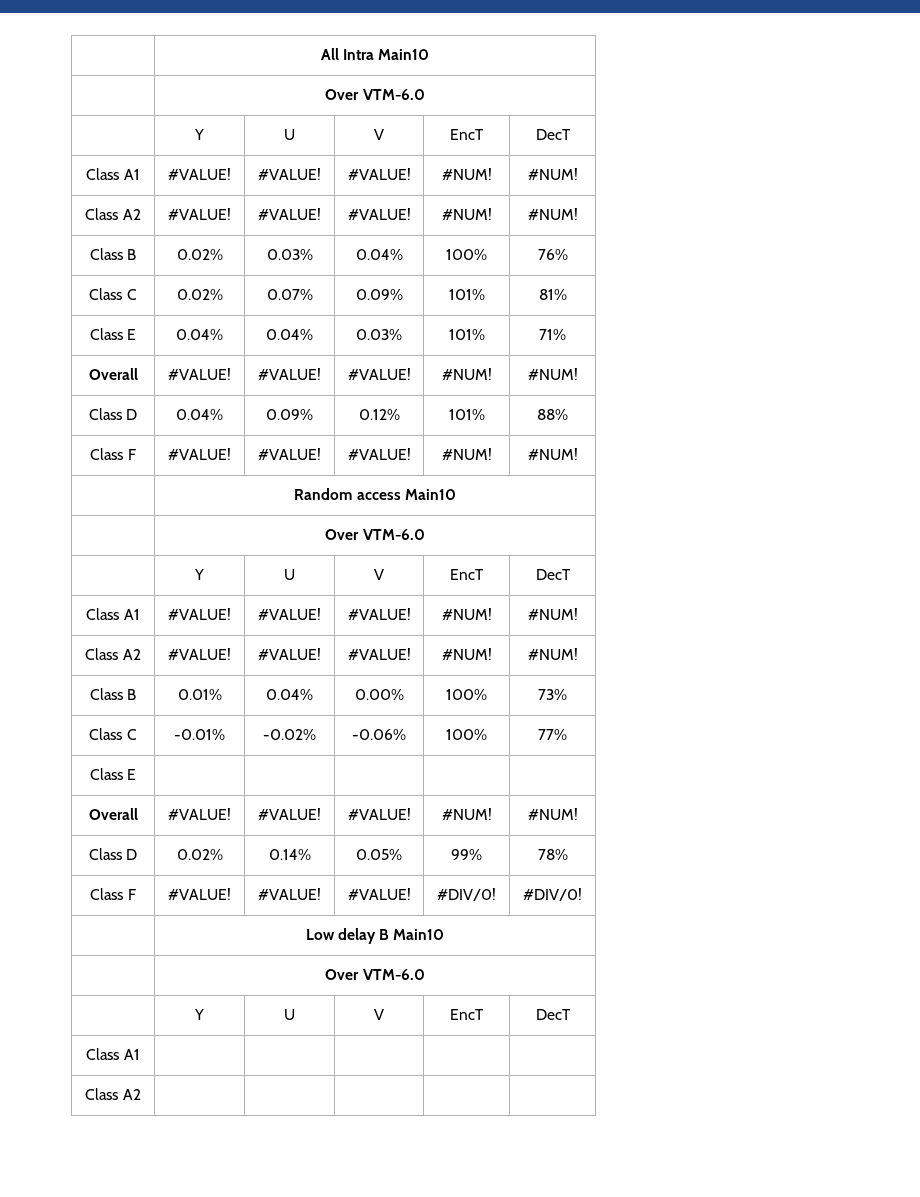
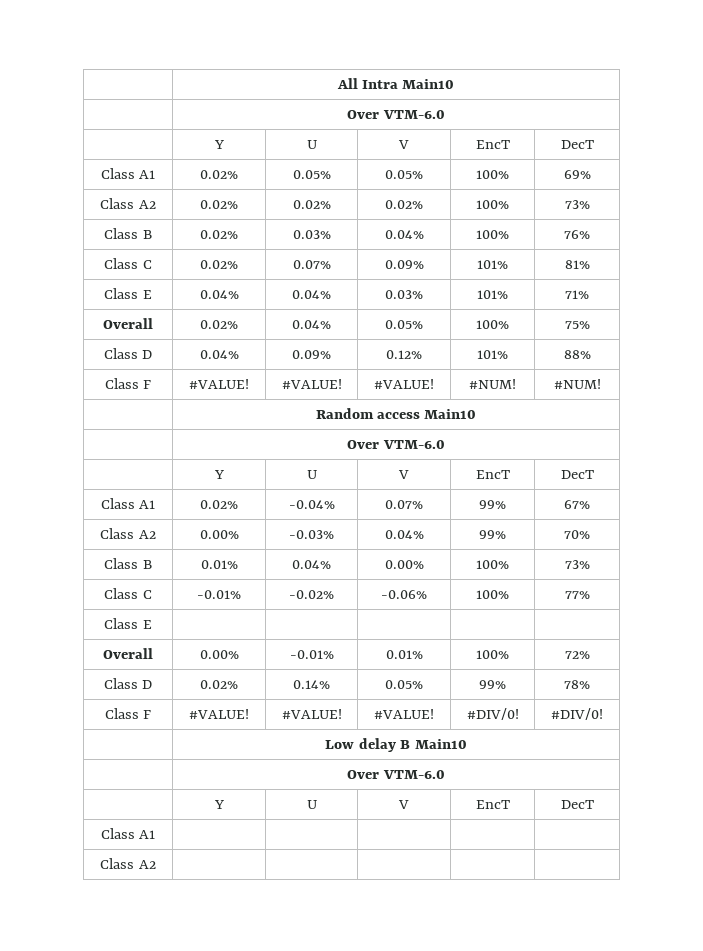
[168,168,231,180] [258,168,321,180] [347,168,411,180] [441,168,492,180] [527,168,578,180] [85,208,141,220] [168,208,231,220] [258,208,321,220] [347,208,411,220] [441,208,492,220] [527,208,578,220] #VALUE! | #VALUE! | #VALUE! | #NUM! | #NUM! // Class A2 | #VALUE! | #VALUE! | #VALUE! | #NUM! | #NUM! -> [200,170,238,179] [292,170,331,179] [385,170,423,179] [476,170,509,179] [563,170,591,179] [100,198,156,209] [200,200,238,209] [292,200,331,209] [385,200,423,209] [476,200,509,209] [564,200,590,209] 0.02% | 0.05% | 0.05% | 100% | 69% // Class A2 | 0.02% | 0.02% | 0.02% | 100% | 73%
[168,368,231,380] [258,368,321,380] [347,368,411,380] [441,368,492,380] [527,368,578,380] #VALUE! | #VALUE! | #VALUE! | #NUM! | #NUM! -> [200,320,238,329] [292,320,331,329] [385,320,423,329] [476,320,509,329] [564,321,590,329] 0.02% | 0.04% | 0.05% | 100% | 75%
[168,608,231,620] [258,608,321,620] [347,608,411,620] [441,608,492,620] [527,608,578,620] [85,648,141,660] [168,648,231,660] [258,648,321,660] [347,648,411,660] [441,648,492,660] [527,648,578,660] #VALUE! | #VALUE! | #VALUE! | #NUM! | #NUM! // Class A2 | #VALUE! | #VALUE! | #VALUE! | #NUM! | #NUM! -> [200,500,238,509] [288,500,335,509] [385,500,423,509] [479,500,506,509] [564,500,590,509] [100,528,156,539] [199,530,239,539] [289,530,334,539] [384,530,424,539] [479,530,506,539] [564,530,590,539] 0.02% | -0.04% | 0.07% | 99% | 67% // Class A2 | 0.00% | -0.03% | 0.04% | 99% | 70%
[168,808,231,820] [258,808,321,820] [347,808,411,820] [441,808,492,820] [527,808,578,820] #VALUE! | #VALUE! | #VALUE! | #NUM! | #NUM! -> [199,650,239,659] [289,650,334,659] [385,650,423,659] [476,650,509,659] [564,651,590,659] 0.00% | -0.01% | 0.01% | 100% | 72%

